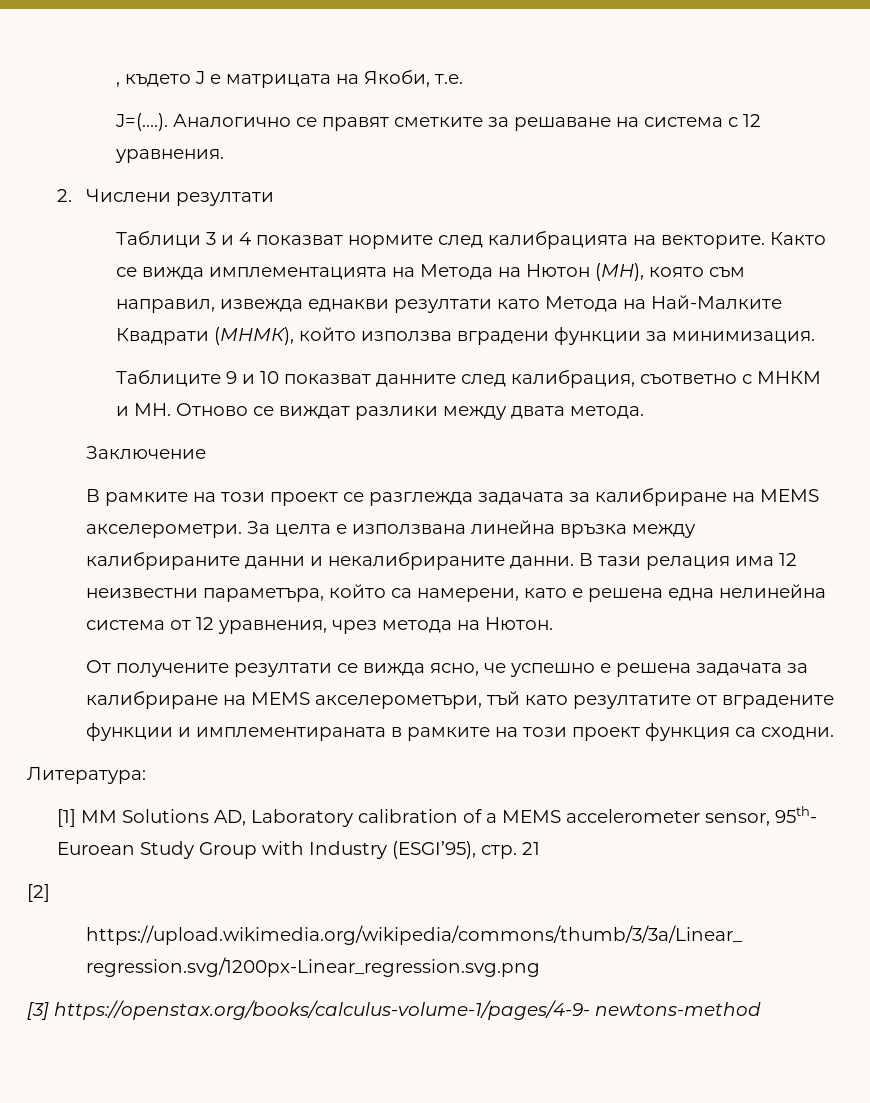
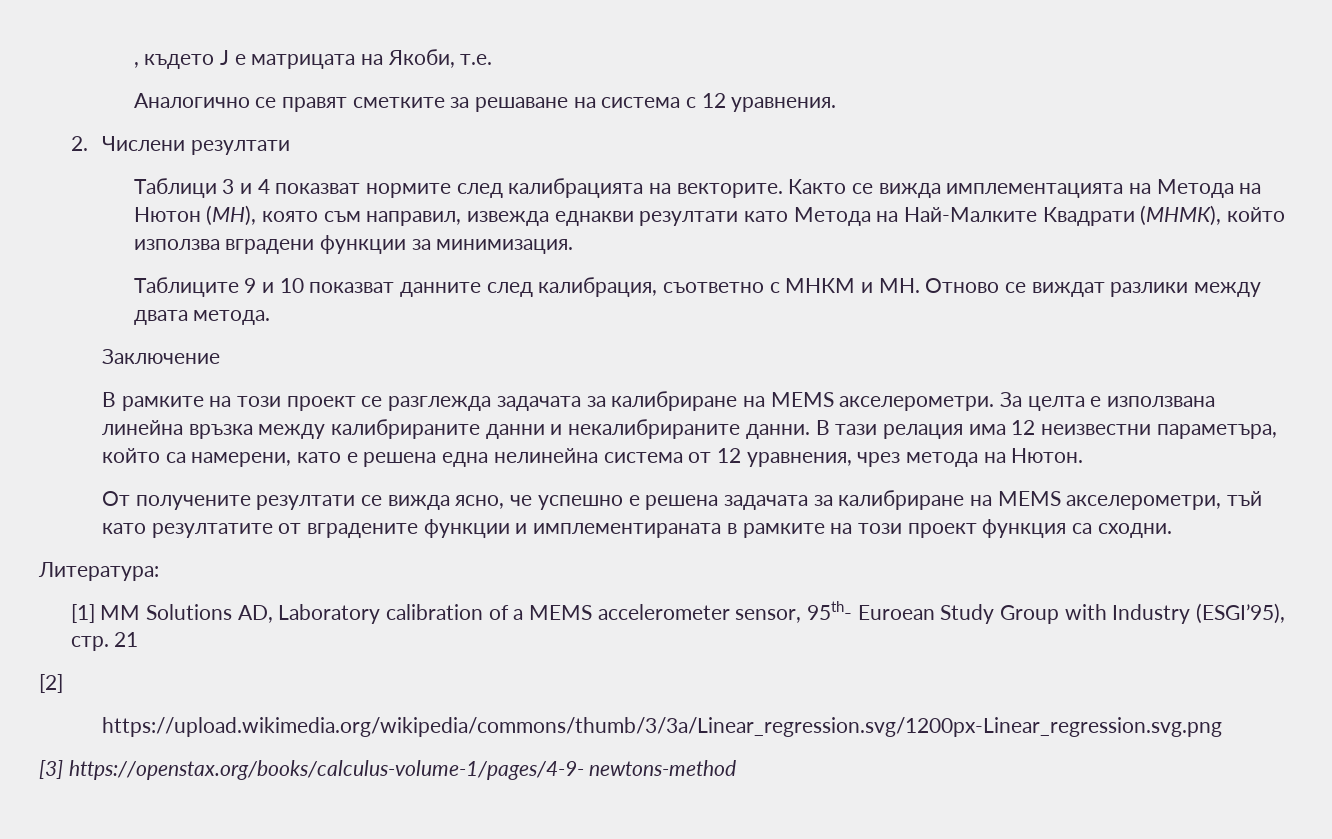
[115,113,169,131] J=(....). -> (493, 59) none
[315,695,483,709] акселерометъри, -> [1066,495,1222,510] акселерометри,

